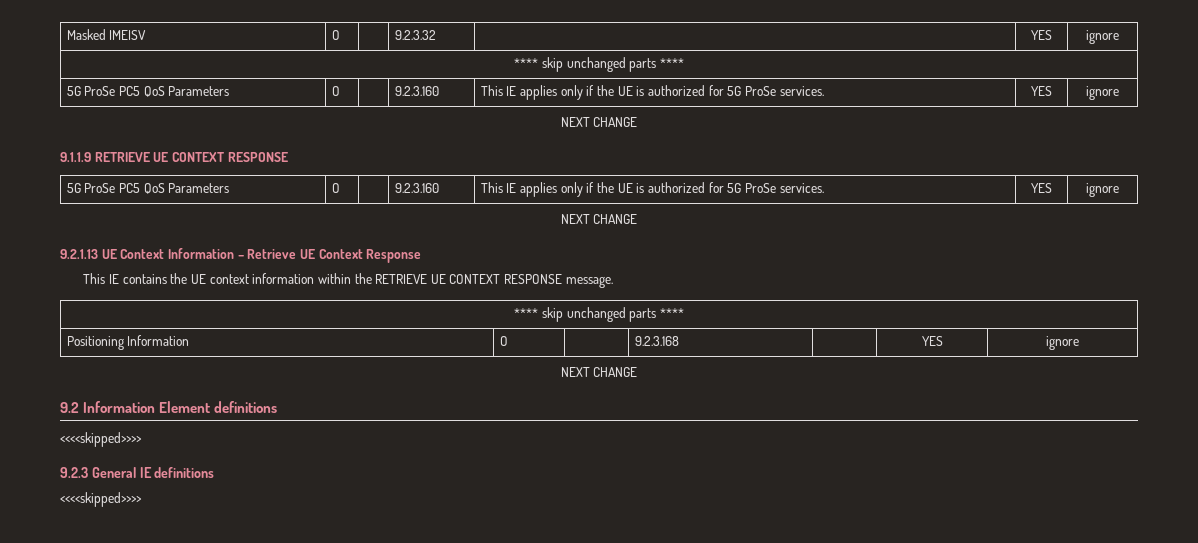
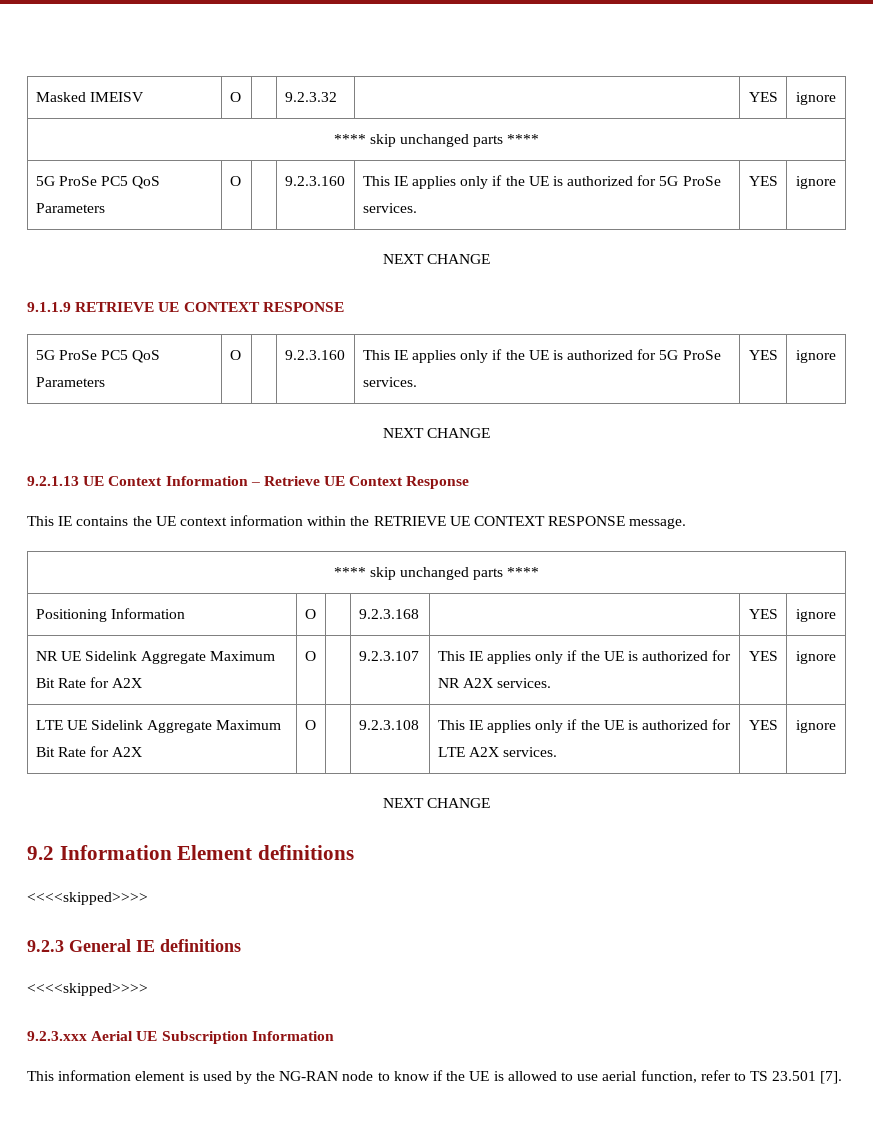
(1079, 343) none -> [35,651,276,664] [35,677,143,688] [304,651,316,661] [358,651,419,661] [437,650,732,664] [437,678,551,688] [748,651,778,661] [796,651,836,664] [35,720,282,733] [35,746,143,757] [304,720,316,730] [358,720,419,730] [437,719,732,733] [437,747,557,757] [748,720,778,730] [796,720,836,733] // NR UE Sidelink Aggregate Maximum Bit Rate for A2X | O | | 9.2.3.107 | This IE applies only if the UE is authorized for NR A2X services. | YES | ignore // LTE UE Sidelink Aggregate Maximum Bit Rate for A2X | O | | 9.2.3.108 | This IE applies only if the UE is authorized for LTE A2X services. | YES | ignore
(142, 499) none -> [27,1031,334,1044] [27,1070,843,1084] // 9.2.3.xxx Aerial UE Subscription Information // This information element is used by the NG-RAN node to know if the UE is allowed to use aerial function, refer to TS 23.501 [7].

